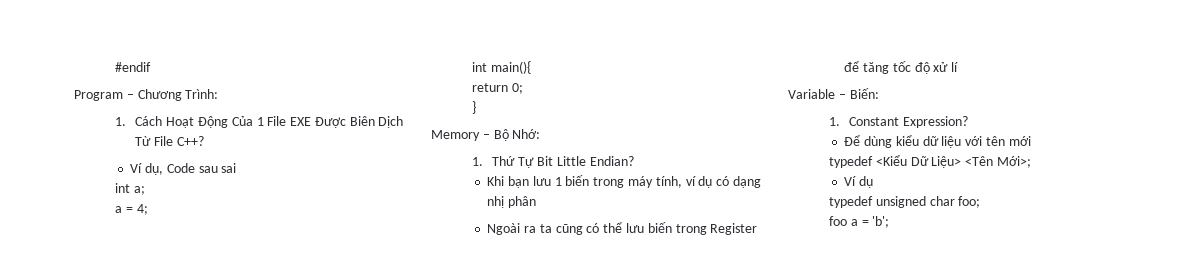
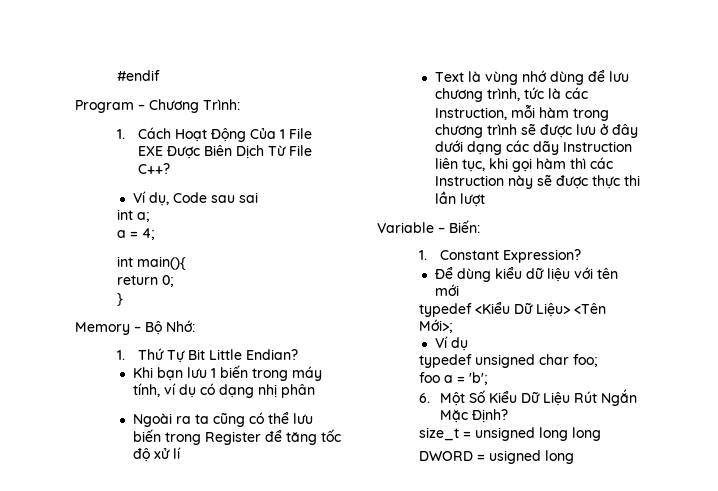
(959, 67) none -> [434,69,629,85] [434,87,588,102] [434,104,609,121] [434,123,638,138] [434,140,632,155] [434,157,613,172] [434,174,640,189] [434,191,485,207] // Text là vùng nhớ dùng để lưu chương trình, tức là các Instruction, mỗi hàm trong chương trình sẽ được lưu ở đây dưới dạng các dãy Instruction liên tục, khi gọi hàm thì các Instruction này sẽ được thực thi lần lượt
(890, 222) none -> [419,389,638,406] [440,409,509,423] [419,427,602,441] [419,450,575,464] // 6. Một Số Kiểu Dữ Liệu Rút Ngắn Mặc Định? // size_t = unsigned long long // DWORD = usigned long

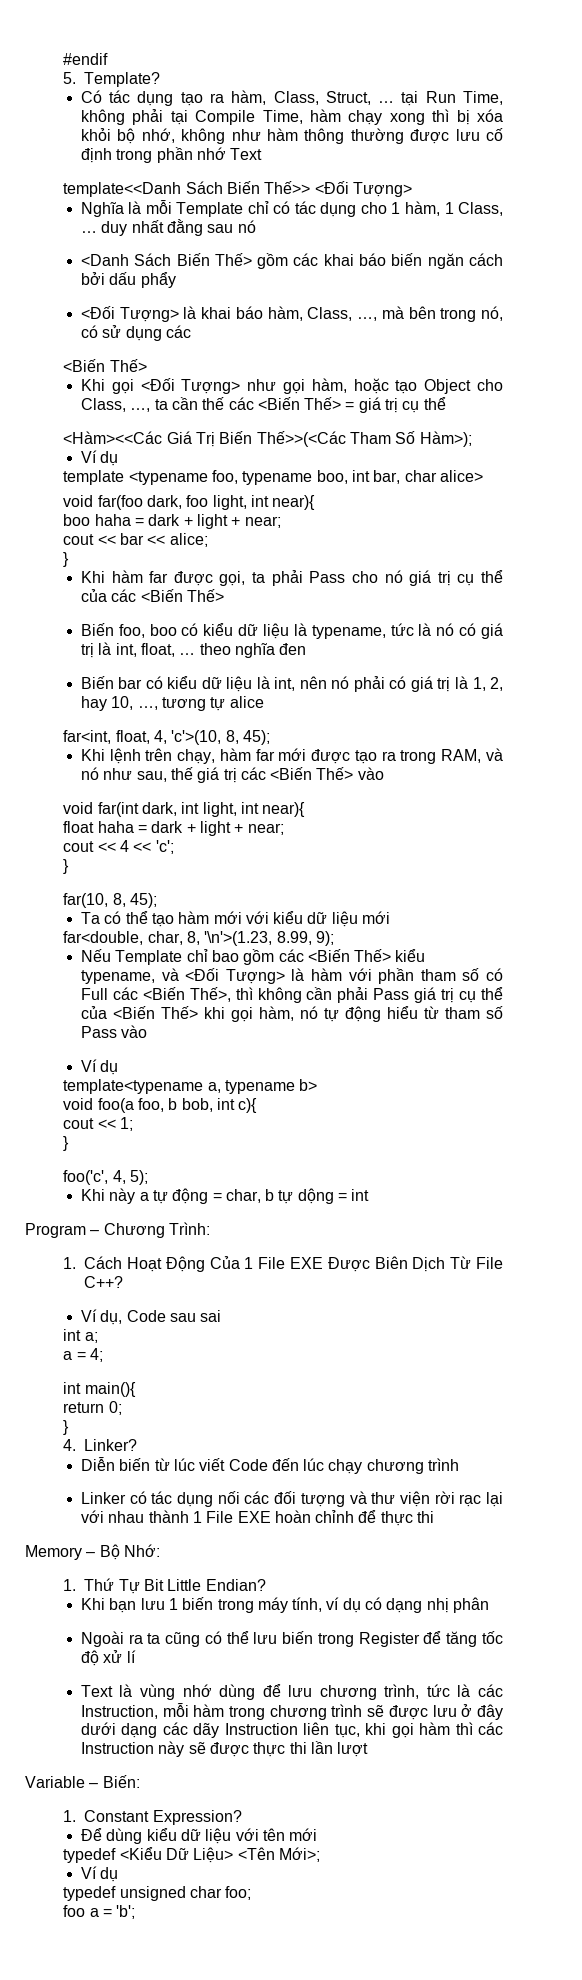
(161, 75) none -> [63,72,161,87] [80,90,503,106] [80,109,503,125] [80,128,503,144] [80,147,263,163] [63,181,412,197] [80,200,504,217] [80,219,256,236] [80,253,504,269] [80,272,176,288] [80,306,503,322] [80,325,191,341] [63,359,147,372] [80,378,504,394] [80,397,446,413] [63,431,472,447] [80,450,119,466] [63,470,483,485] [63,495,316,510] [63,514,281,529] [63,533,208,547] [63,552,70,567] [80,570,503,586] [80,589,224,602] [80,623,503,639] [80,642,307,658] [80,676,504,692] [80,696,264,711] [63,730,270,745] [80,748,504,764] [80,767,384,783] [63,802,306,817] [63,821,284,836] [63,840,174,854] [63,859,70,874] [63,893,157,908] [80,911,391,927] [63,931,334,946] [80,949,426,965] [80,968,503,984] [80,987,503,1003] [80,1006,504,1022] [80,1025,148,1038] [80,1059,119,1075] [63,1079,318,1094] [63,1098,258,1113] [63,1117,133,1131] [63,1136,70,1151] [63,1170,148,1185] [80,1188,370,1204] // 5. Template? // Có tác dụng tạo ra hàm, Class, Struct, … tại Run Time, không phải tại Compile Time, hàm chạy xong thì bị xóa khỏi bộ nhớ, không như hàm thông thường được lưu cố định trong phần nhớ Text // template<<Danh Sách Biến Thế>> <Đối Tượng> // Nghĩa là mỗi Template chỉ có tác dụng cho 1 hàm, 1 Class, … duy nhất đằng sau nó // <Danh Sách Biến Thế> gồm các khai báo biến ngăn cách bởi dấu phẩy // <Đối Tượng> là khai báo hàm, Class, …, mà bên trong nó, có sử dụng các // <Biến Thế> // Khi gọi <Đối Tượng> như gọi hàm, hoặc tạo Object cho Class, …, ta cần thế các <Biến Thế> = giá trị cụ thể // <Hàm><<Các Giá Trị Biến Thế>>(<Các Tham Số Hàm>); // Ví dụ // template <typename foo, typename boo, int bar, char alice> // void far(foo dark, foo light, int near){ // boo haha = dark + light + near; // cout << bar << alice; // } // Khi hàm far được gọi, ta phải Pass cho nó giá trị cụ thể của các <Biến Thế> // Biến foo, boo có kiểu dữ liệu là typename, tức là nó có giá trị là int, float, … theo nghĩa đen // Biến bar có kiểu dữ liệu là int, nên nó phải có giá trị là 1, 2, hay 10, …, tương tự alice // far<int, float, 4, 'c'>(10, 8, 45); // Khi lệnh trên chạy, hàm far mới được tạo ra trong RAM, và nó như sau, thế giá trị các <Biến Thế> vào // void far(int dark, int light, int near){ // float haha = dark + light + near; // cout << 4 << 'c'; // } // far(10, 8, 45); // Ta có thể tạo hàm mới với kiểu dữ liệu mới // far<double, char, 8, '\n'>(1.23, 8.99, 9); // Nếu Template chỉ bao gồm các <Biến Thế> kiểu typename, và <Đối Tượng> là hàm với phần tham số có Full các <Biến Thế>, thì không cần phải Pass giá trị cụ thể của <Biến Thế> khi gọi hàm, nó tự động hiểu từ tham số Pass vào // Ví dụ // template<typename a, typename b> // void foo(a foo, b bob, int c){ // cout << 1; // } // foo('c', 4, 5); // Khi này a tự động = char, b tự dộng = int
(124, 299) none -> [63,1439,138,1451] [80,1457,460,1474] [80,1491,504,1507] [80,1510,435,1526] // 4. Linker? // Diễn biến từ lúc viết Code đến lúc chạy chương trình // Linker có tác dụng nối các đối tượng và thư viện rời rạc lại với nhau thành 1 File EXE hoàn chỉnh để thực thi
[419,389,638,406] [440,409,509,423] [419,427,602,441] [419,450,575,464] // 6. Một Số Kiểu Dữ Liệu Rút Ngắn Mặc Định? // size_t = unsigned long long // DWORD = usigned long -> (136, 1912) none

